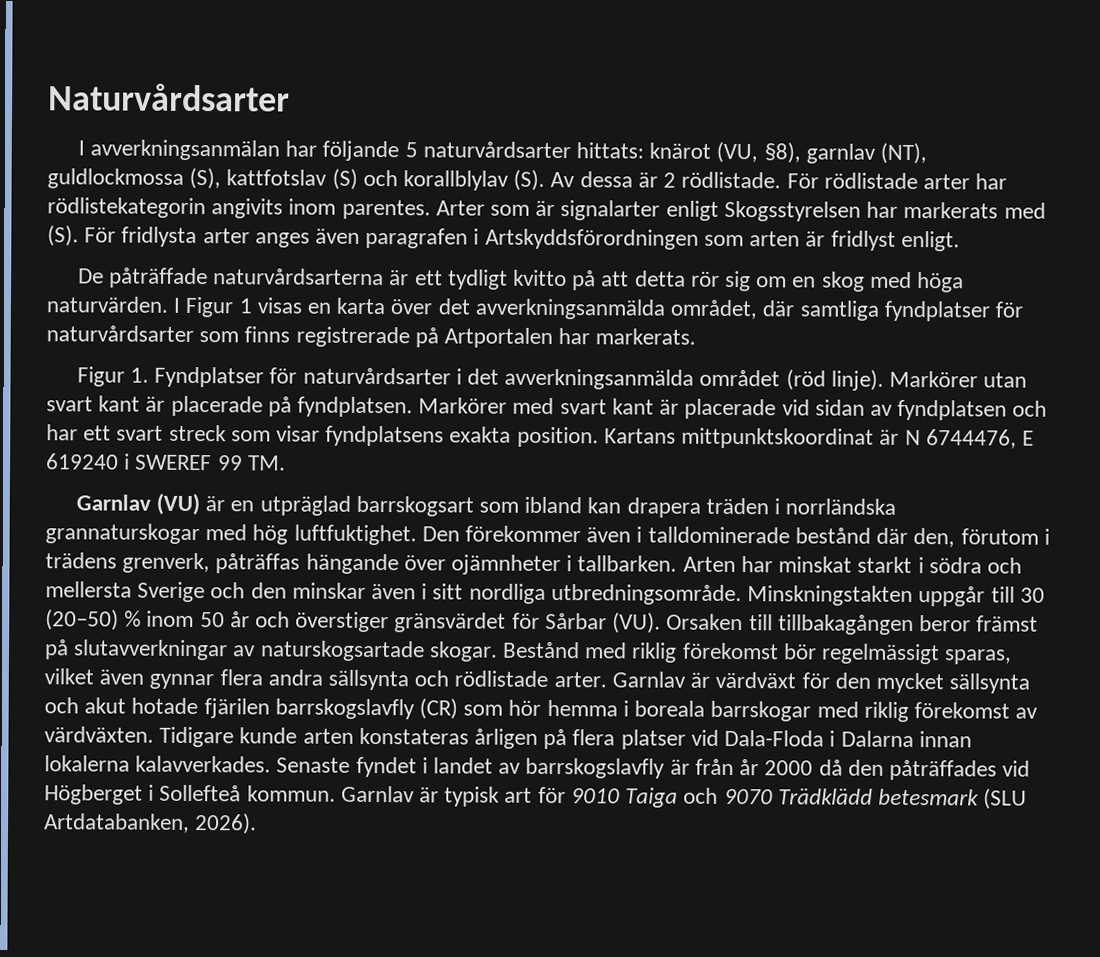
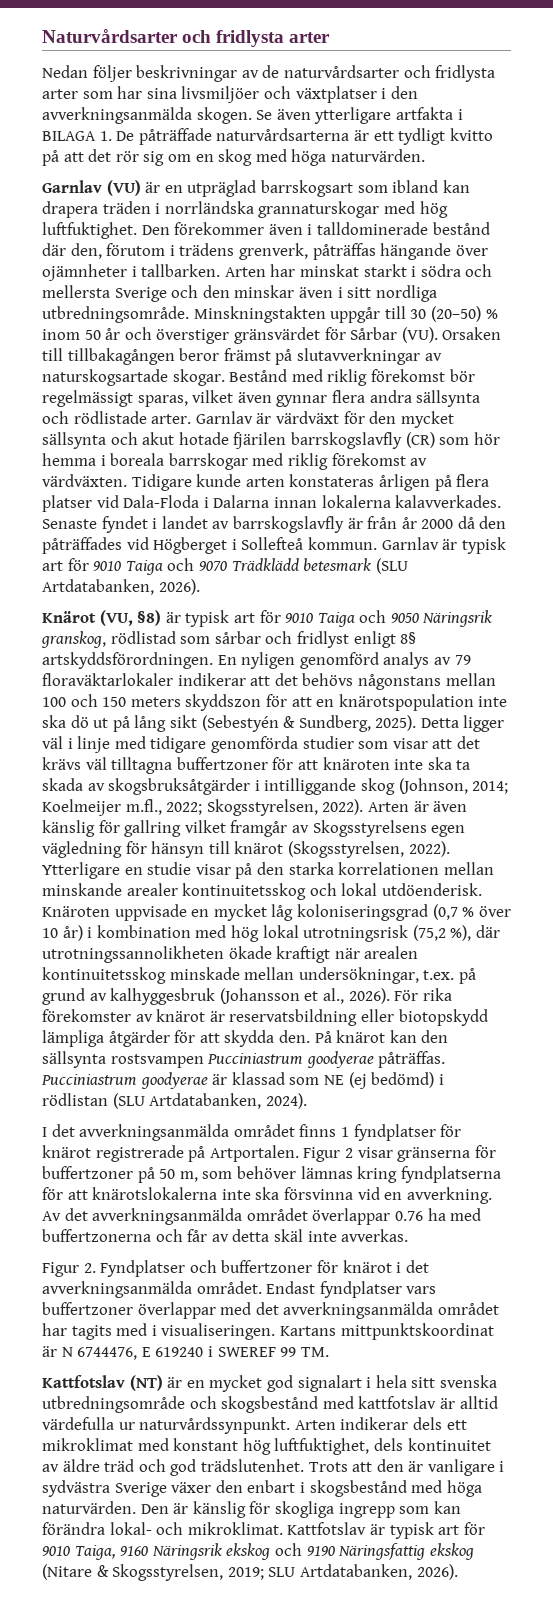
[77,139,928,165] [47,167,1008,191] [47,197,1046,222] [47,225,960,252] // I avverkningsanmälan har följande 5 naturvårdsarter hittats: knärot (VU, §8), garnlav (NT), guldlockmossa (S), kattfotslav (S) och korallblylav (S). Av dessa är 2 rödlistade. För rödlistade arter har rödlistekategorin angivits inom parentes. Arter som är signalarter enligt Skogsstyrelsen har markerats med (S). För fridlysta arter anges även paragrafen i Artskyddsförordningen som arten är fridlyst enligt. // -> [182,30,331,47] [42,65,496,82] [42,86,418,103] [42,107,463,124] [42,131,112,141] och fridlysta arter // Nedan följer beskrivningar av de naturvårdsarter och fridlysta arter som har sina livsmiljöer och växtplatser i den avverkningsanmälda skogen. Se även ytterligare artfakta i BILAGA 1.
[634,270,686,287] detta -> [88,149,112,162] det
[173,296,1023,322] [46,325,697,349] [76,366,1028,391] [46,395,1048,421] [46,424,1034,449] [46,453,286,471] I Figur 1 visas en karta över det avverkningsanmälda området, där samtliga fyndplatser för naturvårdsarter som finns registrerade på Artportalen har markerats. // Figur 1. Fyndplatser för naturvårdsarter i det avverkningsanmälda området (röd linje). Markörer utan svart kant är placerade på fyndplatsen. Markörer med svart kant är placerade vid sidan av fyndplatsen och har ett svart streck som visar fyndplatsens exakta position. Kartans mittpunktskoordinat är N 6744476, E 619240 i SWEREF 99 TM. -> (425, 155) none
(258, 824) none -> [42,610,493,627] [41,631,417,648] [42,652,471,669] [42,673,496,690] [42,694,508,711] [42,715,505,732] [42,736,480,753] [42,757,471,774] [42,778,509,795] [42,799,468,816] [42,820,466,837] [42,841,450,858] [42,862,494,879] [42,883,482,900] [42,904,511,921] [42,925,500,942] [42,946,419,963] [42,967,476,984] [42,988,452,1005] [42,1009,488,1026] [42,1030,449,1047] [42,1051,446,1068] [41,1072,444,1089] [42,1093,307,1109] [42,1124,462,1141] [42,1145,496,1162] [42,1166,501,1183] [42,1187,492,1204] [42,1208,482,1225] [42,1229,409,1242] [42,1260,429,1277] [42,1281,437,1298] [42,1302,499,1319] [42,1323,494,1340] [42,1346,329,1360] [42,1375,497,1392] [42,1396,498,1413] [42,1417,467,1434] [42,1438,491,1455] [42,1459,505,1476] [42,1480,482,1497] [42,1501,461,1518] [42,1522,485,1539] [42,1543,474,1560] [42,1564,458,1581] // Knärot (VU, §8) är typisk art för 9010 Taiga och 9050 Näringsrik granskog, rödlistad som sårbar och fridlyst enligt 8§ artskyddsförordningen. En nyligen genomförd analys av 79 floraväktarlokaler indikerar att det behövs någonstans mellan 100 och 150 meters skyddszon för att en knärotspopulation inte ska dö ut på lång sikt (Sebestyén & Sundberg, 2025). Detta ligger väl i linje med tidigare genomförda studier som visar att det krävs väl tilltagna buffertzoner för att knäroten inte ska ta skada av skogsbruksåtgärder i intilliggande skog (Johnson, 2014; Koelmeijer m.fl., 2022; Skogsstyrelsen, 2022). Arten är även känslig för gallring vilket framgår av Skogsstyrelsens egen vägledning för hänsyn till knärot (Skogsstyrelsen, 2022). Ytterligare en studie visar på den starka korrelationen mellan minskande arealer kontinuitetsskog och lokal utdöenderisk. Knäroten uppvisade en mycket låg koloniseringsgrad (0,7 % över 10 år) i kombination med hög lokal utrotningsrisk (75,2 %), där utrotningssannolikheten ökade kraftigt när arealen kontinuitetsskog minskade mellan undersökningar, t.ex. på grund av kalhyggesbruk (Johansson et al., 2026). För rika förekomster av knärot är reservatsbildning eller biotopskydd lämpliga åtgärder för att skydda den. På knärot kan den sällsynta rostsvampen Pucciniastrum goodyerae påträffas. Pucciniastrum goodyerae är klassad som NE (ej bedömd) i rödlistan (SLU Artdatabanken, 2024). // I det avverkningsanmälda området finns 1 fyndplatser för knärot registrerade på Artportalen. Figur 2 visar gränserna för buffertzoner på 50 m, som behöver lämnas kring fyndplatserna för att knärotslokalerna inte ska försvinna vid en avverkning. Av det avverkningsanmälda området överlappar 0.76 ha med buffertzonerna och får av detta skäl inte avverkas. // Figur 2. Fyndplatser och buffertzoner för knärot i det avverkningsanmälda området. Endast fyndplatser vars buffertzoner överlappar med det avverkningsanmälda området har tagits med i visualiseringen. Kartans mittpunktskoordinat är N 6744476, E 619240 i SWEREF 99 TM. // Kattfotslav (NT) är en mycket god signalart i hela sitt svenska utbredningsområde och skogsbestånd med kattfotslav är alltid värdefulla ur naturvårdssynpunkt. Arten indikerar dels ett mikroklimat med konstant hög luftfuktighet, dels kontinuitet av äldre träd och god trädslutenhet. Trots att den är vanligare i sydvästra Sverige växer den enbart i skogsbestånd med höga naturvärden. Den är känslig för skogliga ingrepp som kan förändra lokal- och mikroklimat. Kattfotslav är typisk art för 9010 Taiga, 9160 Näringsrik ekskog och 9190 Näringsfattig ekskog (Nitare & Skogsstyrelsen, 2019; SLU Artdatabanken, 2026).

